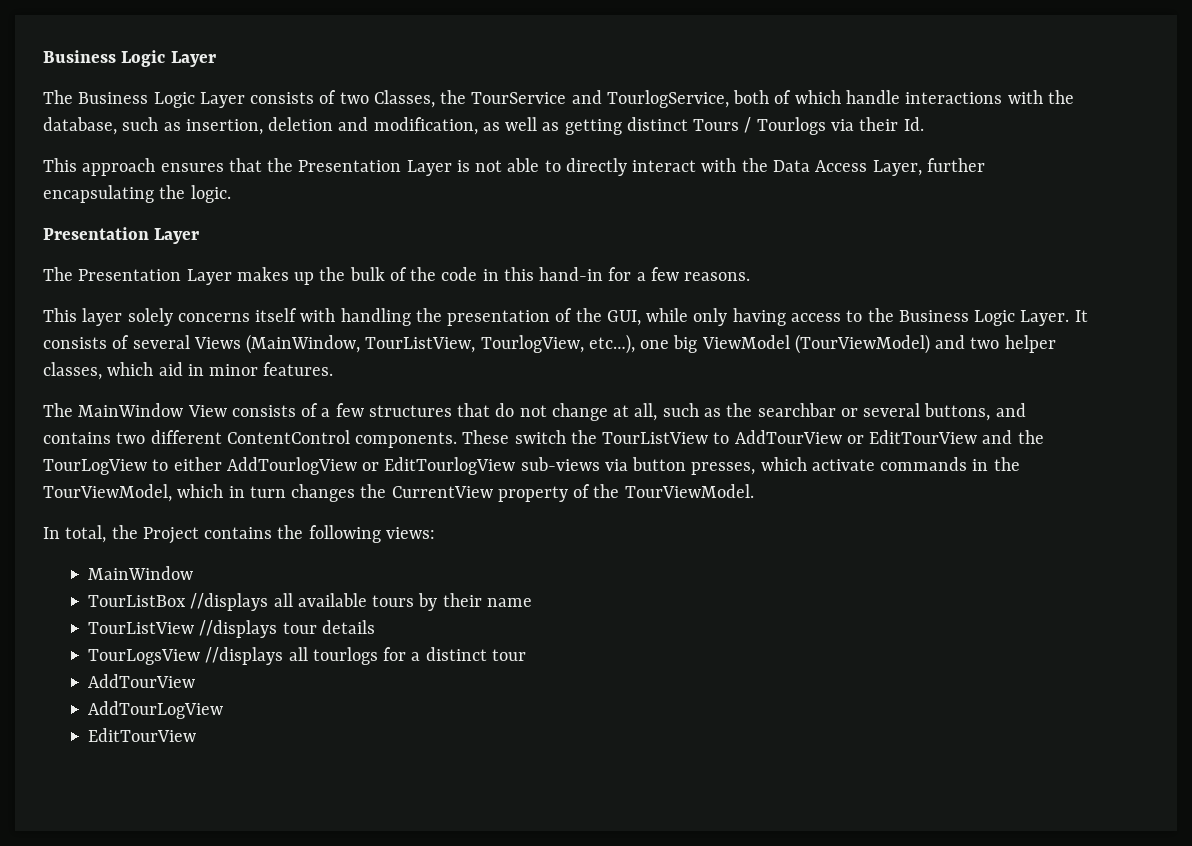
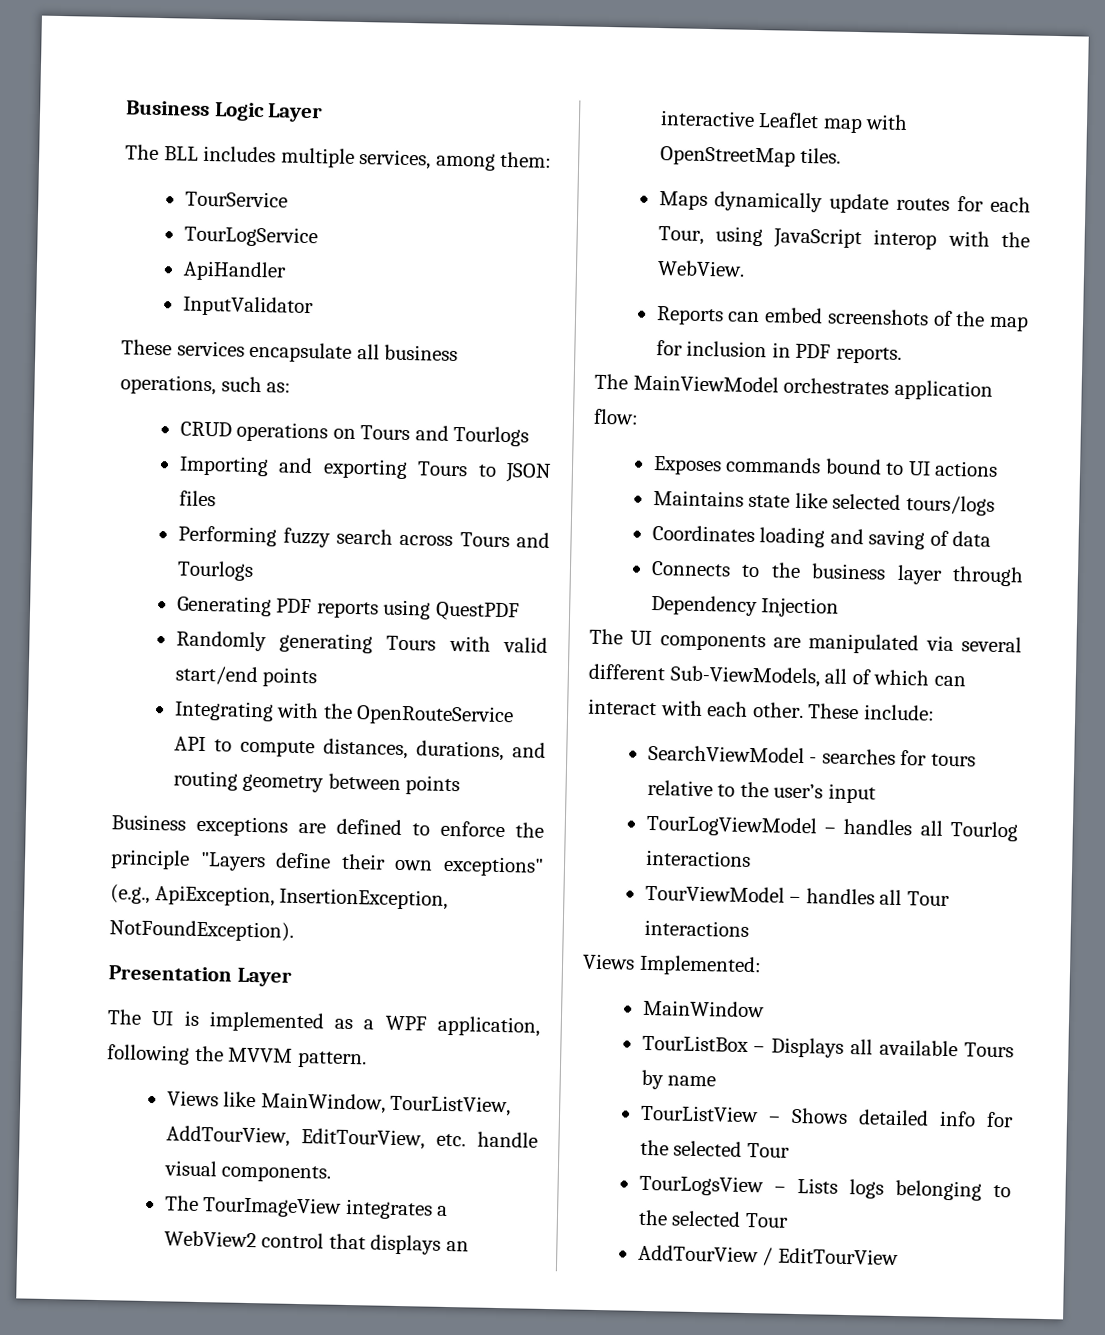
[78,90,1074,108] [43,117,924,135] [43,158,985,176] [43,185,231,203] [43,227,200,244] [43,267,751,285] [43,308,1088,326] [43,334,1056,354] [43,362,334,380] [43,403,1026,421] [43,430,1044,448] [43,457,1020,475] [43,484,754,502] [43,525,435,544] [88,566,194,580] [88,593,532,611] [88,620,375,638] [88,647,526,665] [88,674,196,688] [88,701,224,719] Business Logic Layer consists of two Classes, the TourService and TourlogService, both of which handle interactions with the database, such as insertion, deletion and modification, as well as getting distinct Tours / Tourlogs via their Id. // This approach ensures that the Presentation Layer is not able to directly interact with the Data Access Layer, further encapsulating the logic. // Presentation Layer // The Presentation Layer makes up the bulk of the code in this hand-in for a few reasons. // This layer solely concerns itself with handling the presentation of the GUI, while only having access to the Business Logic Layer. It consists of several Views (MainWindow, TourListView, TourlogView, etc…), one big ViewModel (TourViewModel) and two helper classes, which aid in minor features. // The MainWindow View consists of a few structures that do not change at all, such as the searchbar or several buttons, and contains two different ContentControl components. These switch the TourListView to AddTourView or EditTourView and the TourLogView to either AddTourlogView or EditTourlogView sub-views via button presses, which activate commands in the TourViewModel, which in turn changes the CurrentView property of the TourViewModel. // In total, the Project contains the following views: // MainWindow // TourListBox //displays all available tours by their name // TourListView //displays tour details // TourLogsView //displays all tourlogs for a distinct tour // AddTourView // AddTourLogView // -> [163,145,553,171] [184,190,288,208] [183,225,318,248] [182,260,287,282] [182,295,314,318] [121,339,459,363] [120,374,292,396] [179,421,530,447] [178,455,552,483] [178,490,216,507] [177,525,551,548] [176,560,254,581] [175,595,520,622] [175,630,548,654] [174,665,318,688] [173,700,515,727] [173,736,546,762] [172,770,461,796] [111,814,544,838] [110,849,545,877] [110,884,449,910] [109,919,294,942] [108,965,292,987] [107,1009,540,1037] [106,1044,367,1069] [166,1090,512,1117] [165,1125,538,1150] [163,1160,332,1183] [164,1195,449,1220] [163,1230,469,1255] [659,110,909,134] [659,146,842,167] [658,191,1031,214] [657,226,1030,250] [656,260,745,277] [655,306,1029,332] [655,340,902,364] [594,373,993,401] [593,408,639,425] [652,455,999,477] [652,489,995,516] [651,524,992,550] [650,560,1024,587] [650,594,840,618] [589,628,1022,655] [588,663,966,688] [588,698,935,721] [647,744,976,767] [646,779,876,804] [645,814,1018,842] [645,849,751,868] [644,884,950,907] [643,919,749,937] [582,953,762,977] [642,999,765,1018] [641,1034,1014,1058] [640,1069,717,1090] [639,1104,1014,1128] [639,1139,790,1158] [638,1174,1011,1201] [637,1209,789,1228] [637,1244,774,1266] BLL includes multiple services, among them: // TourService // TourLogService // ApiHandler // InputValidator // These services encapsulate all business operations, such as: // CRUD operations on Tours and Tourlogs // Importing and exporting Tours to JSON files // Performing fuzzy search across Tours and Tourlogs // Generating PDF reports using QuestPDF // Randomly generating Tours with valid start/end points // Integrating with the OpenRouteService API to compute distances, durations, and routing geometry between points // Business exceptions are defined to enforce the principle "Layers define their own exceptions" (e.g., ApiException, InsertionException, NotFoundException). // Presentation Layer // The UI is implemented as a WPF application, following the MVVM pattern. // Views like MainWindow, TourListView, AddTourView, EditTourView, etc. handle visual components. // The TourImageView integrates a WebView2 control that displays an interactive Leaflet map with OpenStreetMap tiles. // Maps dynamically update routes for each Tour, using JavaScript interop with the WebView. // Reports can embed screenshots of the map for inclusion in PDF reports. // The MainViewModel orchestrates application flow: // Exposes commands bound to UI actions // Maintains state like selected tours/logs // Coordinates loading and saving of data // Connects to the business layer through Dependency Injection // The UI components are manipulated via several different Sub-ViewModels, all of which can interact with each other. These include: // SearchViewModel - searches for tours relative to the user’s input // TourLogViewModel – handles all Tourlog interactions // TourViewModel – handles all Tour interactions // Views Implemented: // MainWindow // TourListBox – Displays all available Tours by name // TourListView – Shows detailed info for the selected Tour // TourLogsView – Lists logs belonging to the selected Tour // AddTourView /

